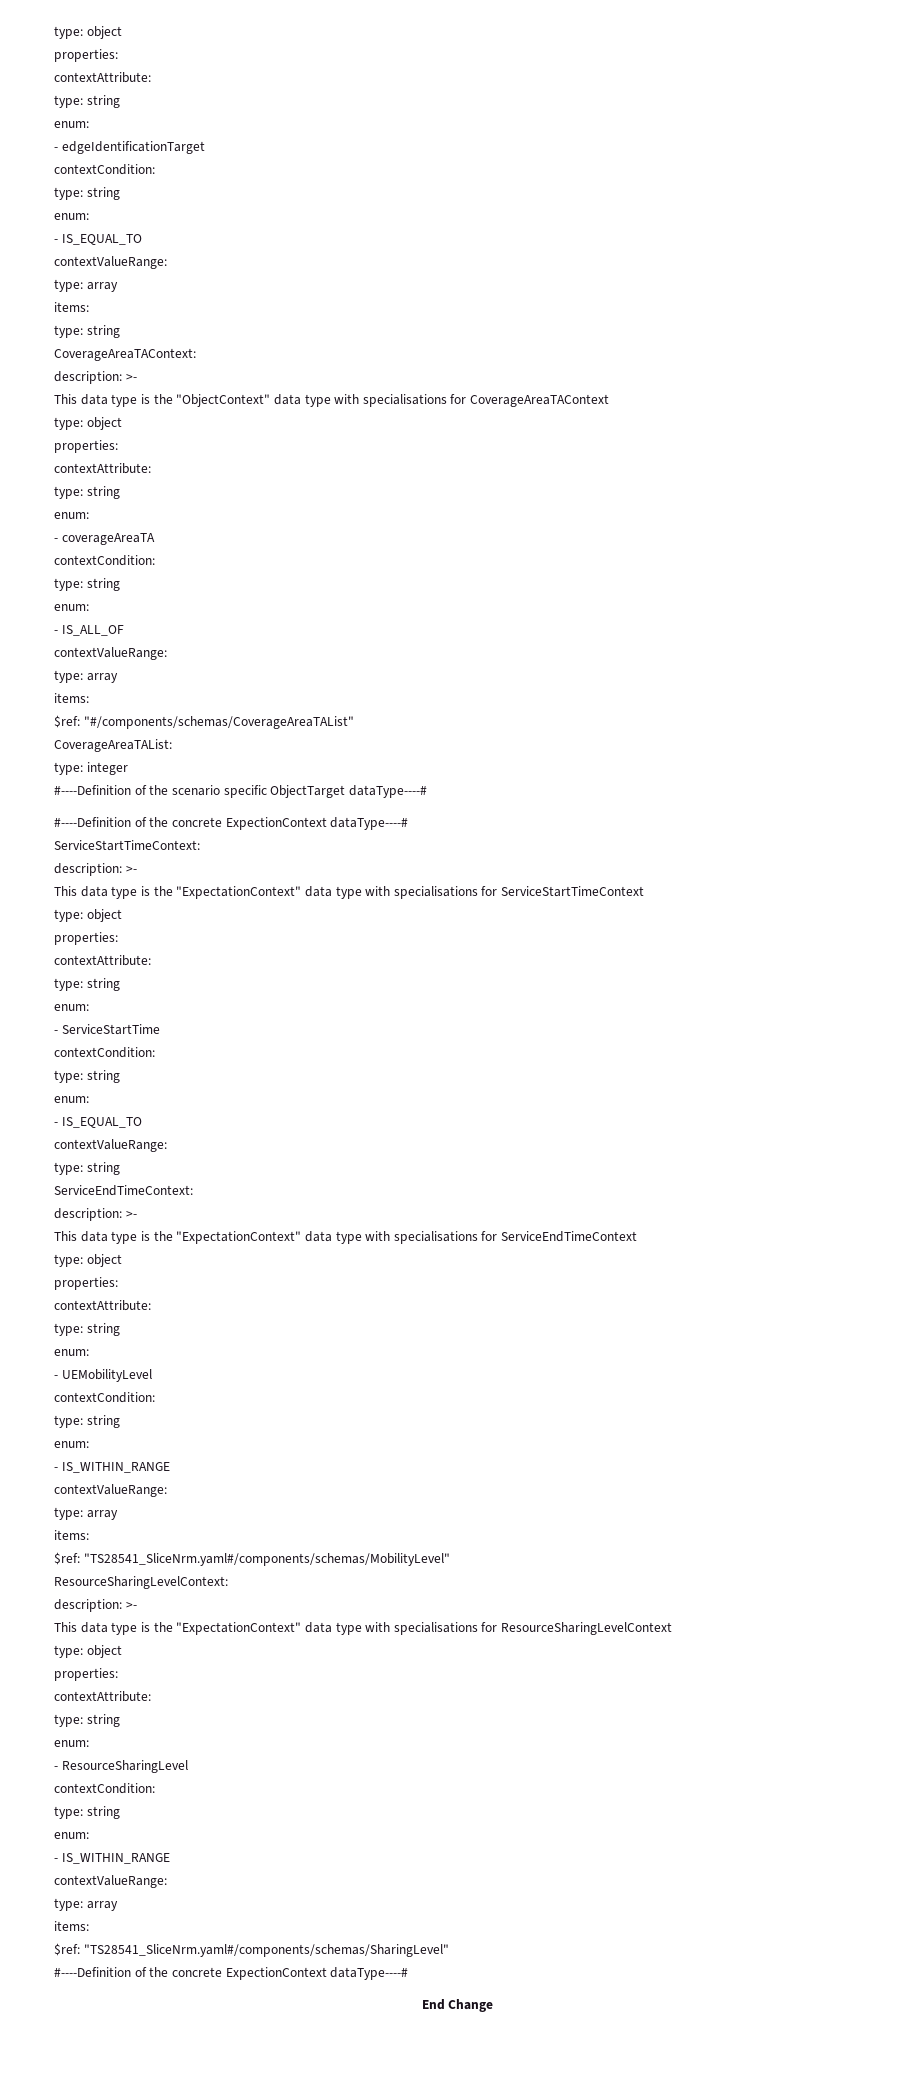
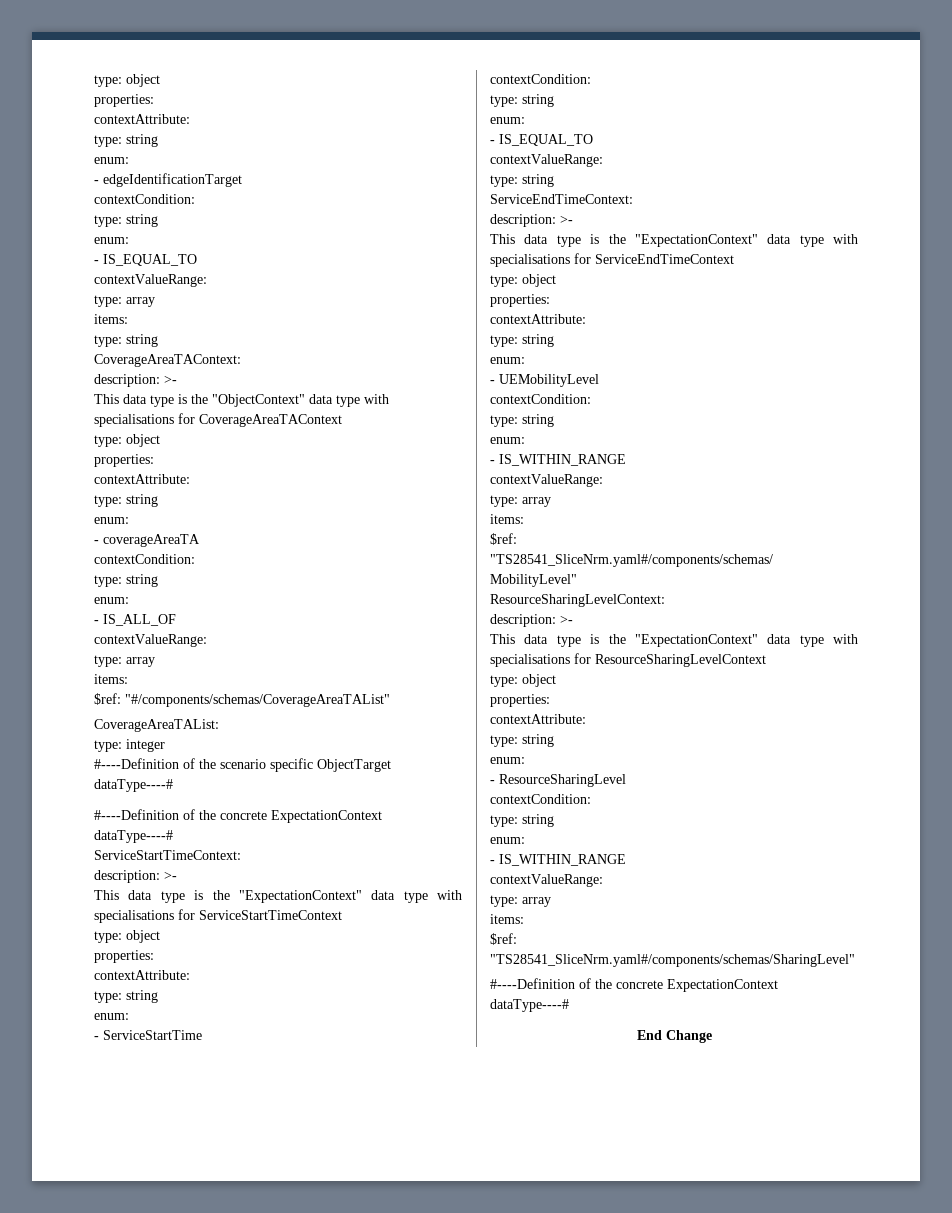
[225,817,327,830] ExpectionContext -> [271,810,382,823] ExpectationContext
[225,1967,327,1980] ExpectionContext -> [667,979,778,992] ExpectationContext

